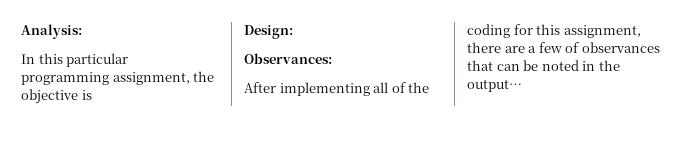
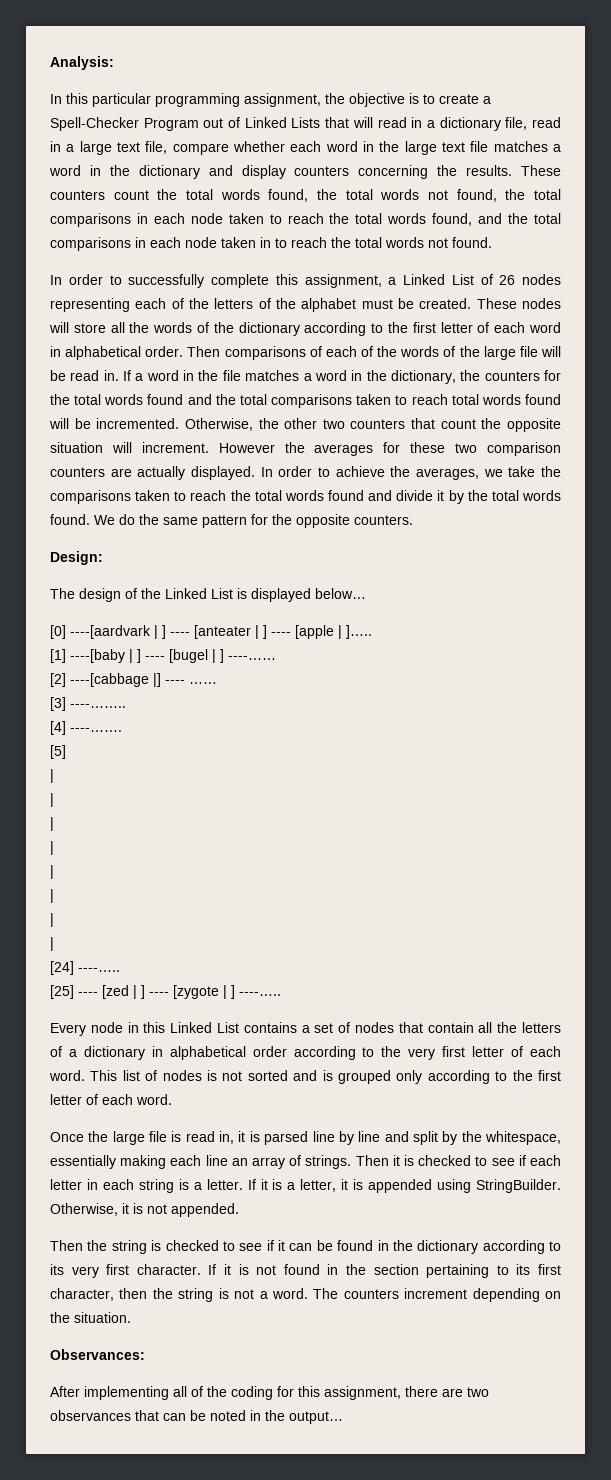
[244,25,293,39] // Design: -> [423,94,491,104] [50,117,561,131] [50,141,561,155] [49,165,561,179] [50,189,562,202] [50,213,561,227] [50,237,492,251] [50,274,561,288] [50,298,561,312] [49,322,562,336] [50,346,562,360] [50,370,562,384] [50,394,561,408] [49,418,561,432] [50,442,562,456] [50,466,561,480] [50,490,562,504] [50,514,413,528] [50,551,103,565] [50,588,366,602] [50,625,372,639] [50,649,276,663] [50,673,217,687] [50,697,126,711] [50,721,122,735] [50,745,66,759] [50,769,54,783] [50,793,54,807] [50,817,54,831] [50,841,54,855] [50,865,54,879] [50,889,54,903] [50,913,54,927] [50,937,54,951] [50,961,120,975] [50,985,281,999] [50,1022,562,1036] [50,1046,561,1060] [49,1070,561,1084] [50,1094,172,1105] [50,1131,562,1145] [50,1155,561,1169] [50,1179,561,1193] [50,1203,239,1217] [50,1240,561,1254] [50,1264,562,1278] [50,1288,561,1302] [50,1312,131,1323] to create a Spell-Checker Program out of Linked Lists that will read in a dictionary file, read in a large text file, compare whether each word in the large text file matches a word in the dictionary and display counters concerning the results. These counters count the total words found, the total words not found, the total comparisons in each node taken to reach the total words found, and the total comparisons in each node taken in to reach the total words not found. // In order to successfully complete this assignment, a Linked List of 26 nodes representing each of the letters of the alphabet must be created. These nodes will store all the words of the dictionary according to the first letter of each word in alphabetical order. Then comparisons of each of the words of the large file will be read in. If a word in the file matches a word in the dictionary, the counters for the total words found and the total comparisons taken to reach total words found will be incremented. Otherwise, the other two counters that count the opposite situation will increment. However the averages for these two comparison counters are actually displayed. In order to achieve the averages, we take the comparisons taken to reach the total words found and divide it by the total words found. We do the same pattern for the opposite counters. // Design: // The design of the Linked List is displayed below… // [0] ----[aardvark | ] ---- [anteater | ] ---- [apple | ]….. // [1] ----[baby | ] ---- [bugel | ] ----…… // [2] ----[cabbage |] ---- …… // [3] ----…….. // [4] ----……. // [5] // | // | // | // | // | // | // | // | // [24] ----….. // [25] ---- [zed | ] ---- [zygote | ] ----….. // Every node in this Linked List contains a set of nodes that contain all the letters of a dictionary in alphabetical order according to the very first letter of each word. This list of nodes is not sorted and is grouped only according to the first letter of each word. // Once the large file is read in, it is parsed line by line and split by the whitespace, essentially making each line an array of strings. Then it is checked to see if each letter in each string is a letter. If it is a letter, it is appended using StringBuilder. Otherwise, it is not appended. // Then the string is checked to see if it can be found in the dictionary according to its very first character. If it is not found in the section pertaining to its first character, then the string is not a word. The counters increment depending on the situation.
[528,42,580,53] a few of -> [467,1387,489,1397] two

